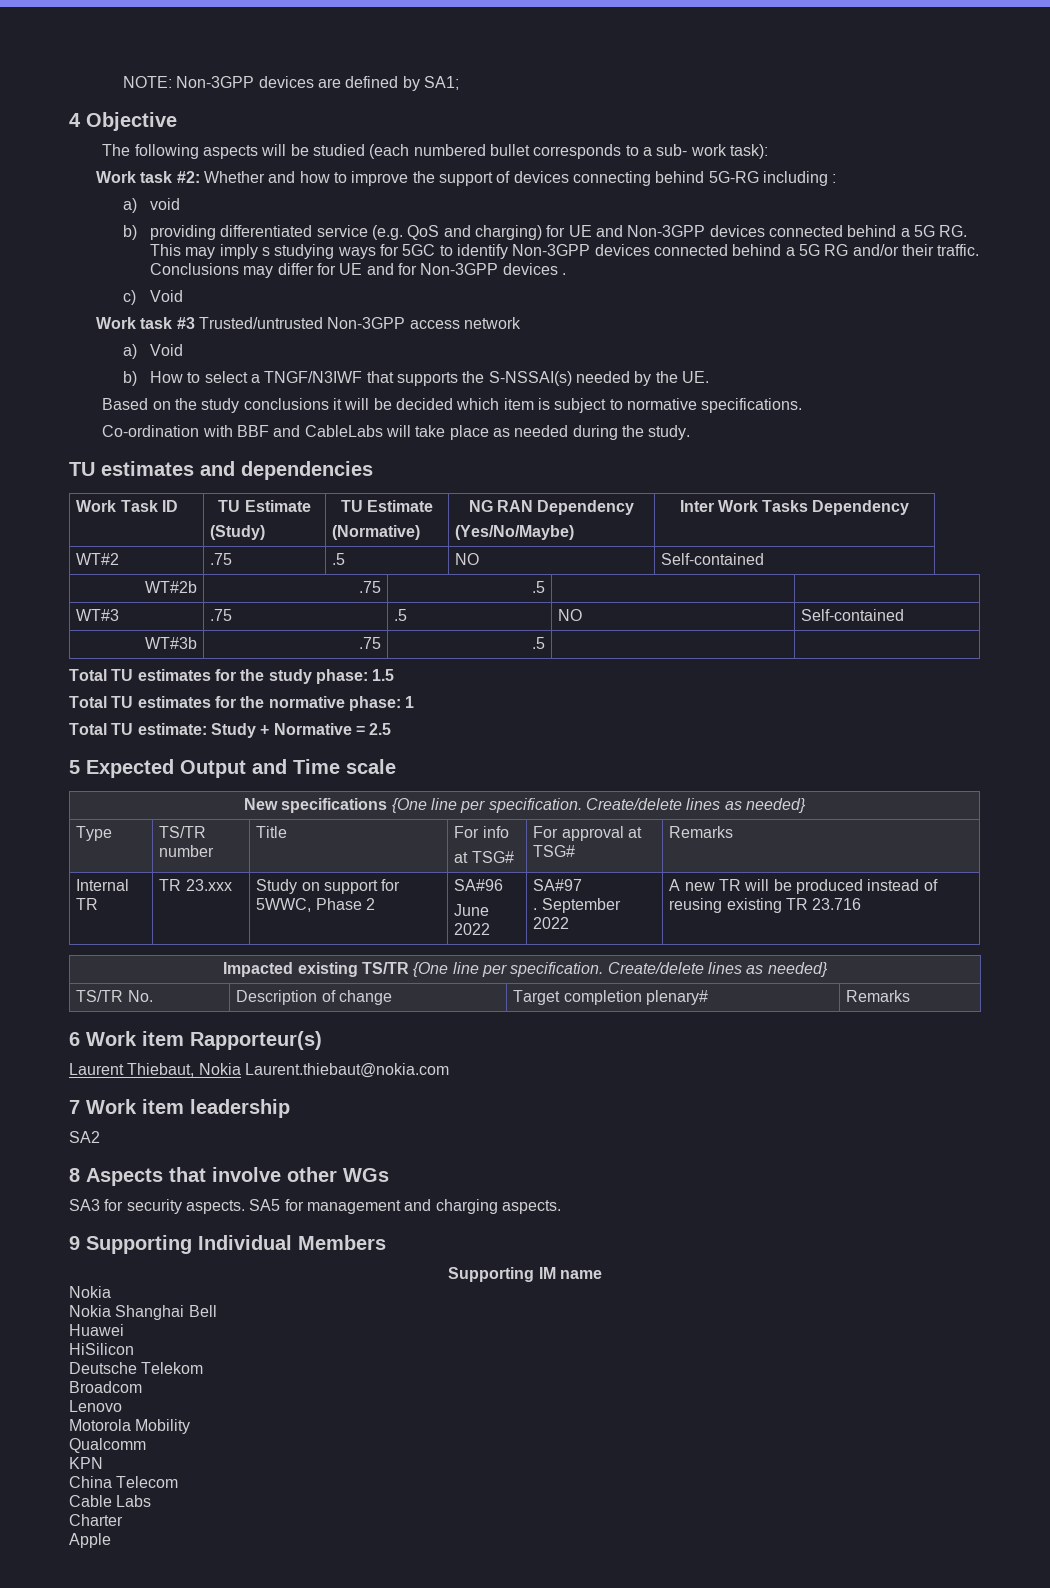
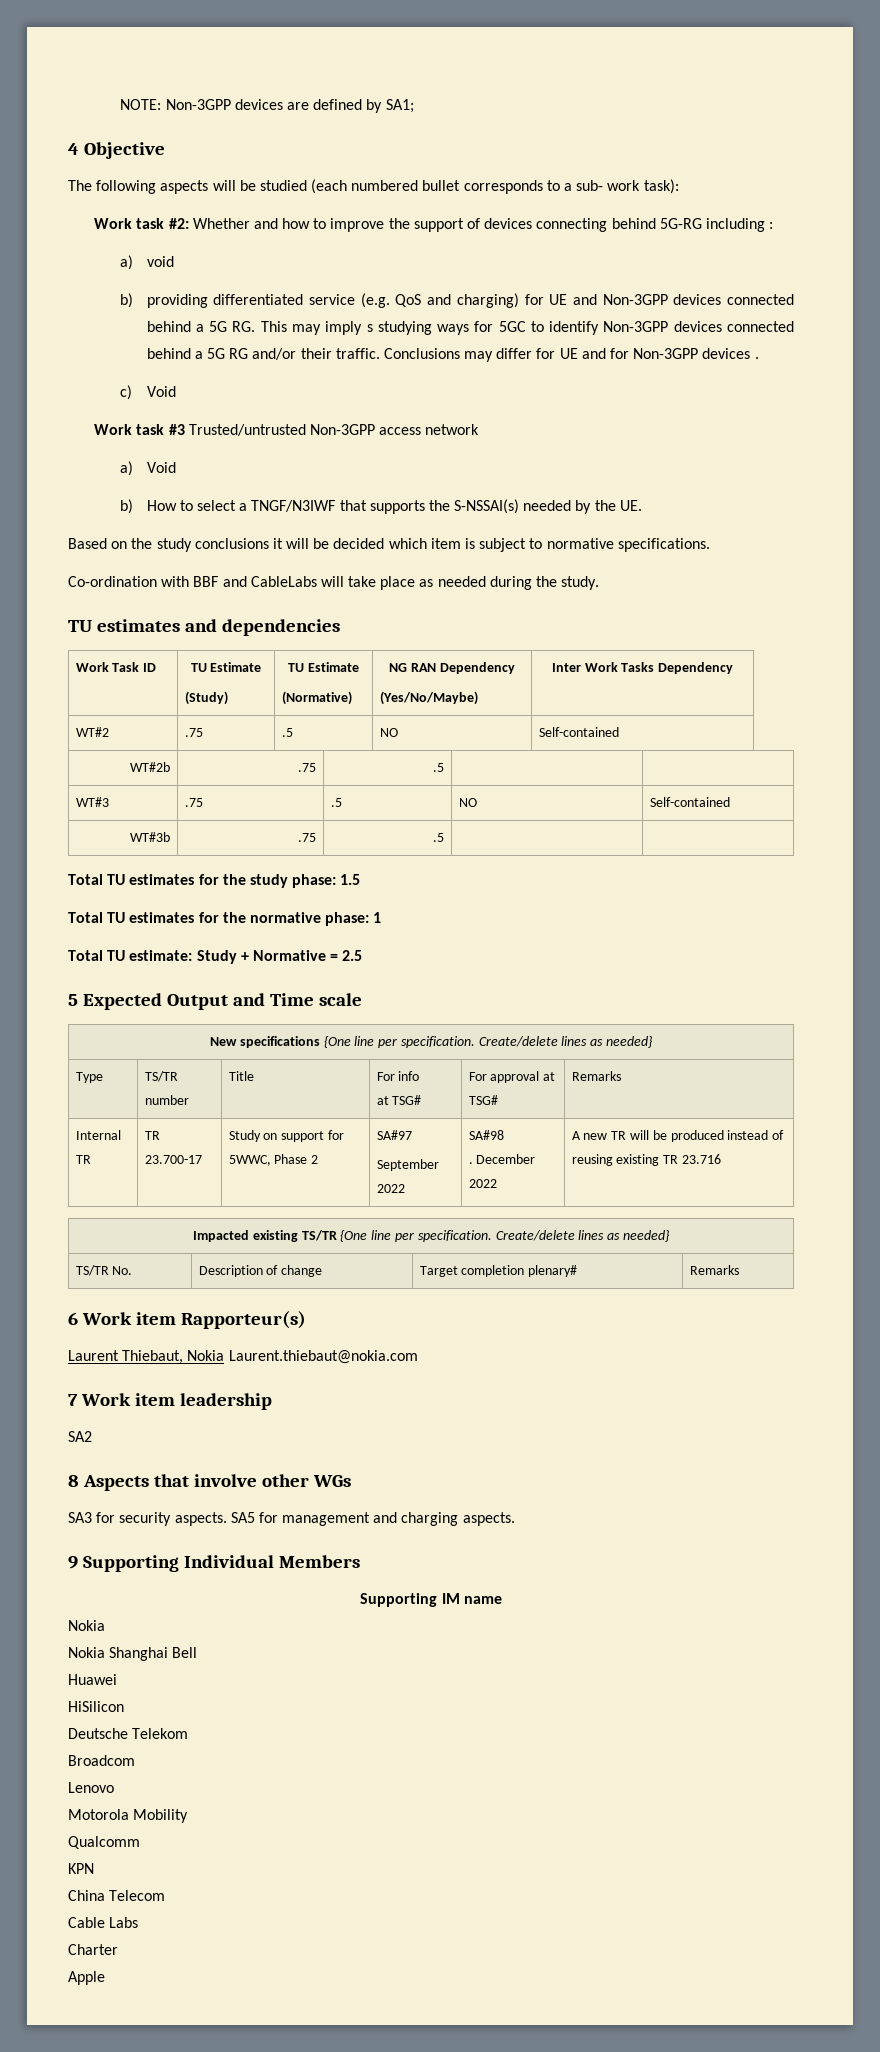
[185,879,232,891] 23.xxx -> [144,1155,202,1164] 23.700-17
[454,879,504,891] [454,904,490,916] [454,923,491,935] [533,879,583,891] [533,898,621,913] SA#96 // June 2022 | SA#97 // . September -> [376,1130,412,1140] [376,1159,439,1171] [376,1184,405,1193] [468,1130,504,1140] [468,1154,536,1164] SA#97 // September 2022 | SA#98 // . December

